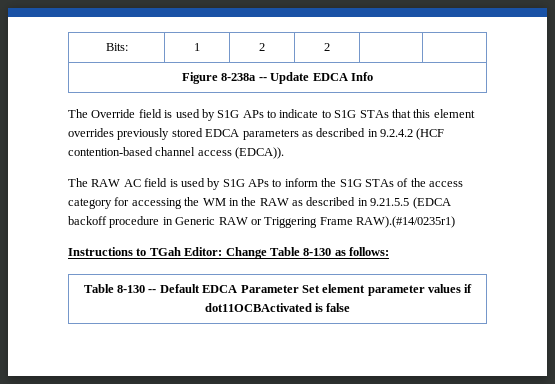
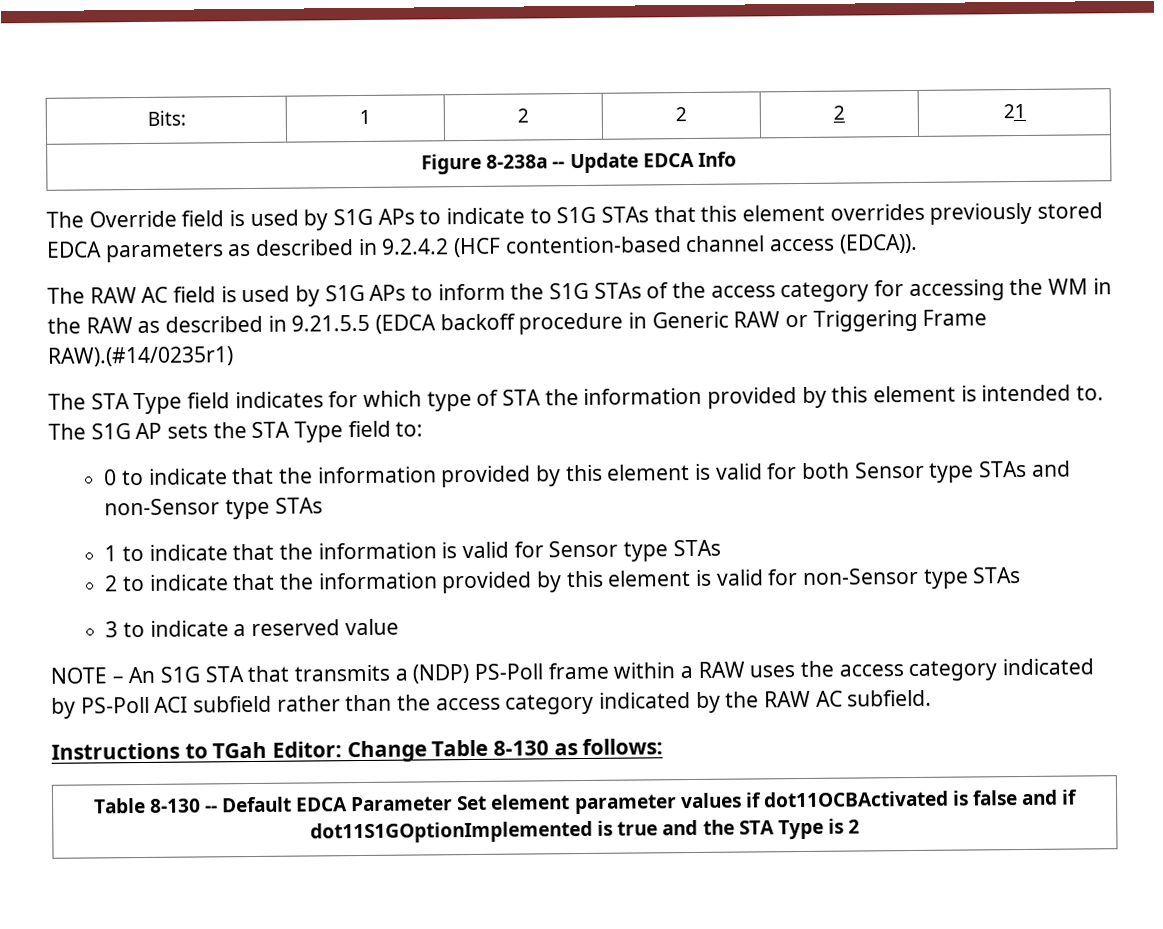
(330, 47) | -> [833,105,845,120] [1002,103,1026,119] 2 | 21
(455, 222) none -> [48,384,1105,415] [48,420,424,443] [104,460,1071,488] [104,497,323,520] [104,539,721,562] [104,567,1022,594] [105,618,399,638] [50,658,1095,684] [51,689,933,719] // The STA Type field indicates for which type of STA the information provided by this element is intended to. The S1G AP sets the STA Type field to: // 0 to indicate that the information provided by this element is valid for both Sensor type STAs and non-Sensor type STAs // 1 to indicate that the information is valid for Sensor type STAs // 2 to indicate that the information provided by this element is valid for non-Sensor type STAs // 3 to indicate a reserved value // NOTE – An S1G STA that transmits a (NDP) PS-Poll frame within a RAW uses the access category indicated by PS-Poll ACI subfield rather than the access category indicated by the RAW AC subfield.
(351, 307) none -> [1021,789,1079,806] [309,818,861,844] and if dot11S1GOptionImplemented is true and the STA Type is 2

